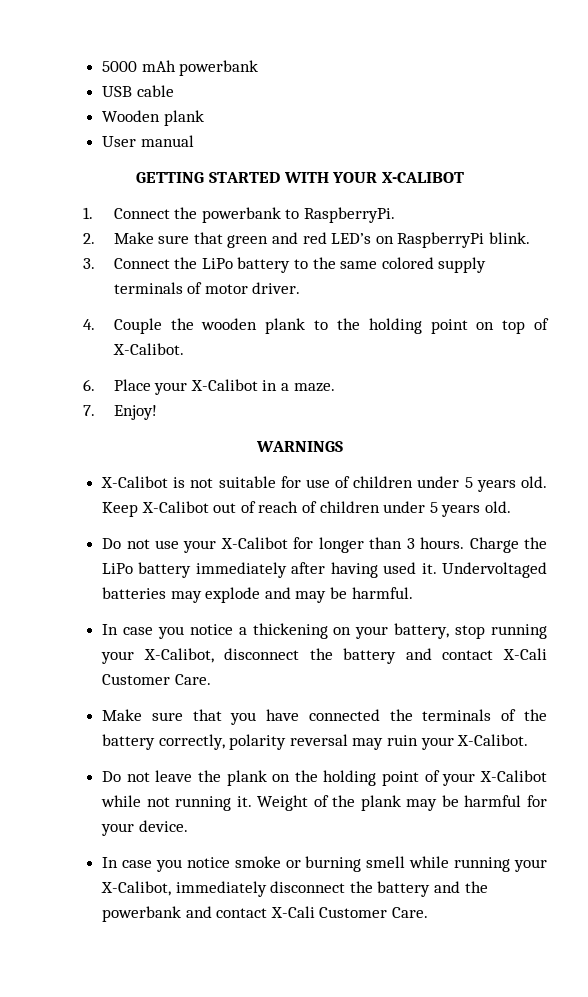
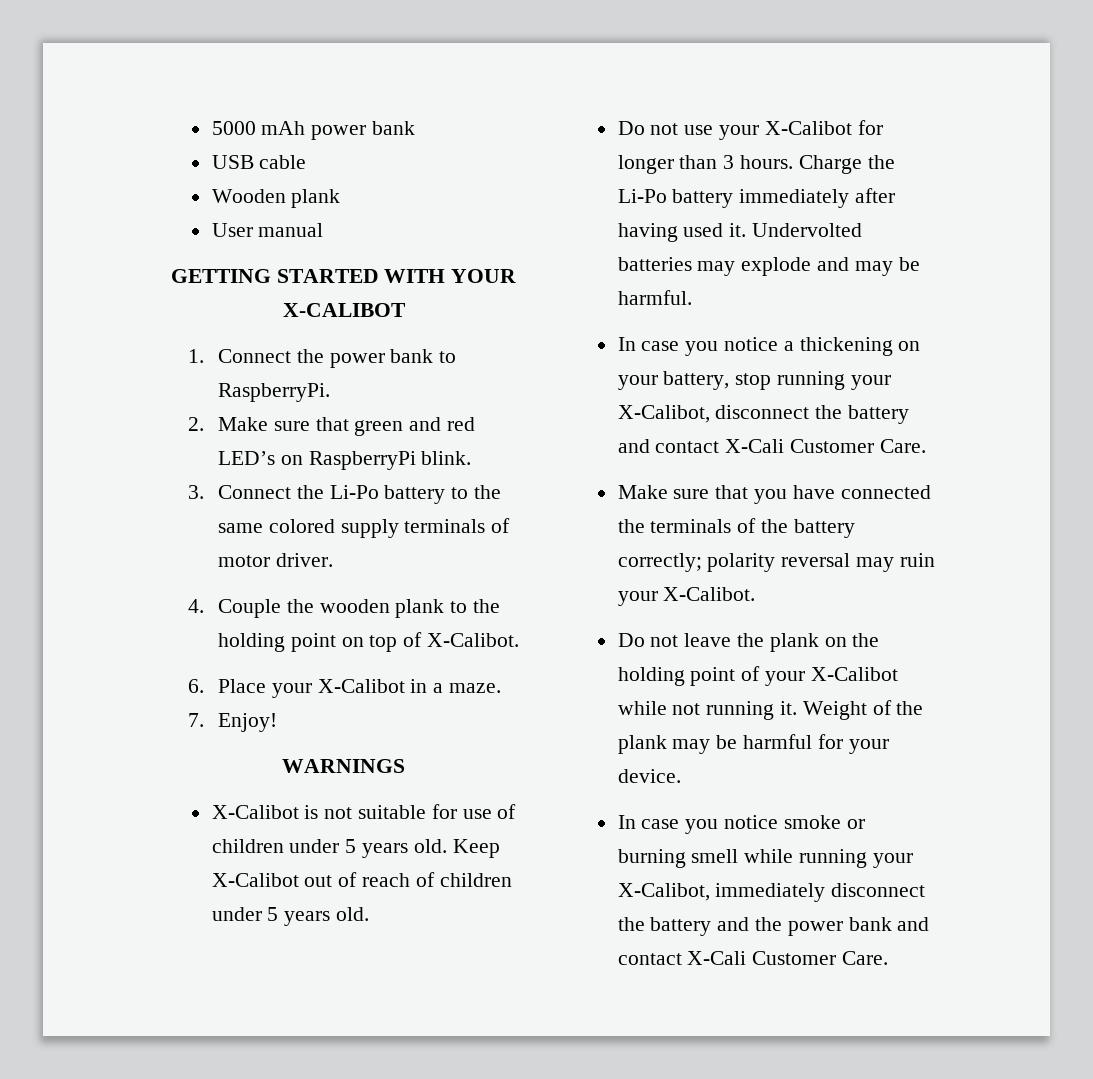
[179,60,259,76] powerbank -> [311,121,416,140] power bank
[201,207,281,223] powerbank -> [329,349,434,368] power bank
[201,258,233,269] LiPo -> [329,485,379,499] Li-Po
[102,563,134,574] LiPo -> [617,189,667,203] Li-Po
[442,562,547,578] Undervoltaged -> [752,223,863,237] Undervolted
[158,734,225,750] correctly, -> [617,553,702,572] correctly;
[102,906,182,922] powerbank -> [787,917,892,936] power bank

